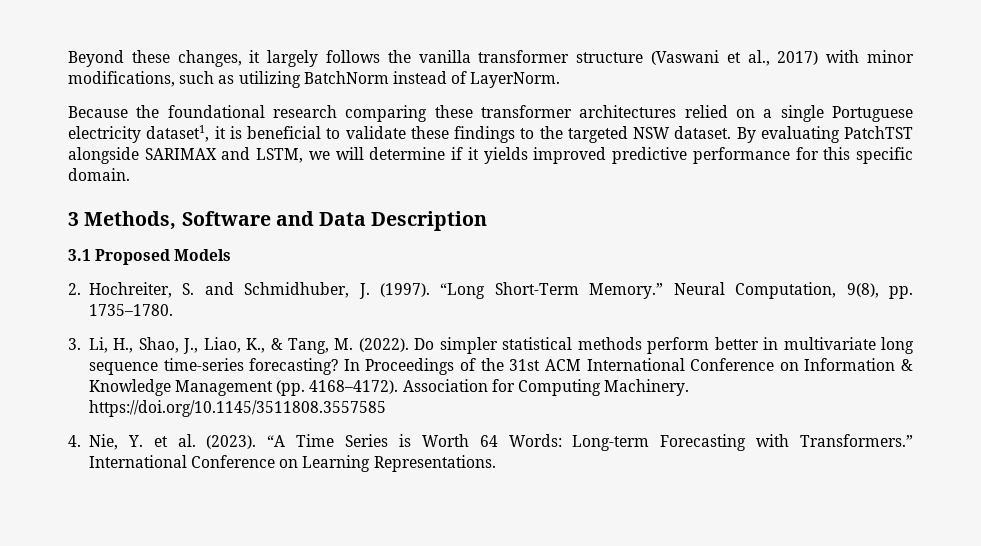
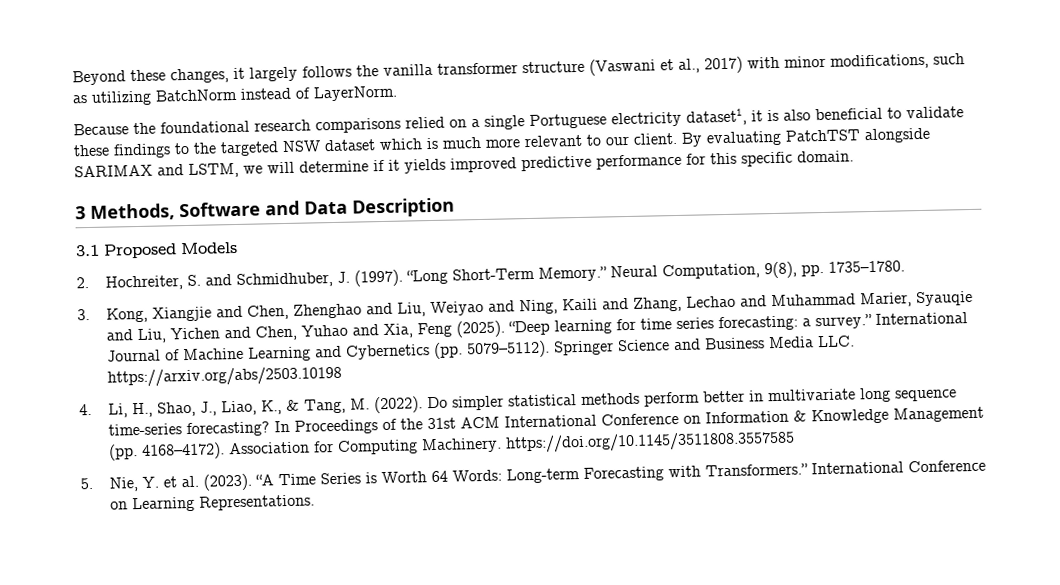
[345,105,677,122] comparing these transformer architectures -> [315,117,401,134] comparisons
(242, 132) none -> [783,109,811,121] also
[674,126,732,139] dataset. -> [324,132,677,152] dataset which is much more relevant to our client.
(81, 344) none -> [106,290,974,323] [106,312,969,344] [107,335,856,362] [107,365,343,388] [79,403,92,416] Kong, Xiangjie and Chen, Zhenghao and Liu, Weiyao and Ning, Kaili and Zhang, Lechao and Muhammad Marier, Syauqie and Liu, Yichen and Chen, Yuhao and Xia, Feng (2025). “Deep learning for time series forecasting: a survey.” International Journal of Machine Learning and Cybernetics (pp. 5079–5112). Springer Science and Business Media LLC. https://arxiv.org/abs/2503.10198 // 4.
[68,435,81,447] 4. -> [80,477,93,490] 5.

